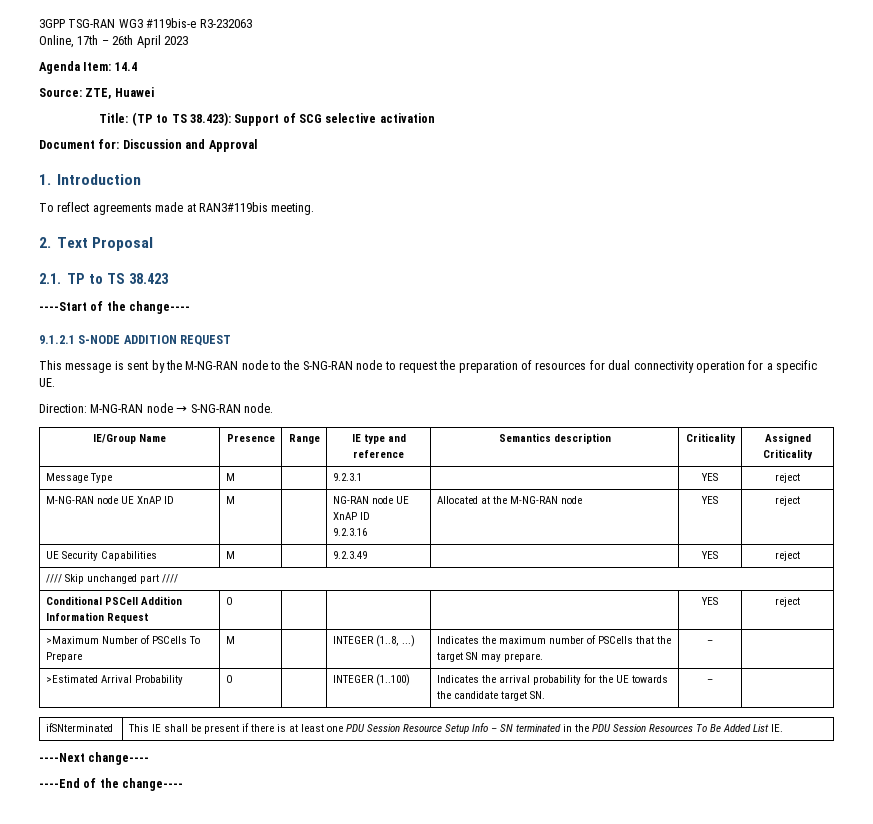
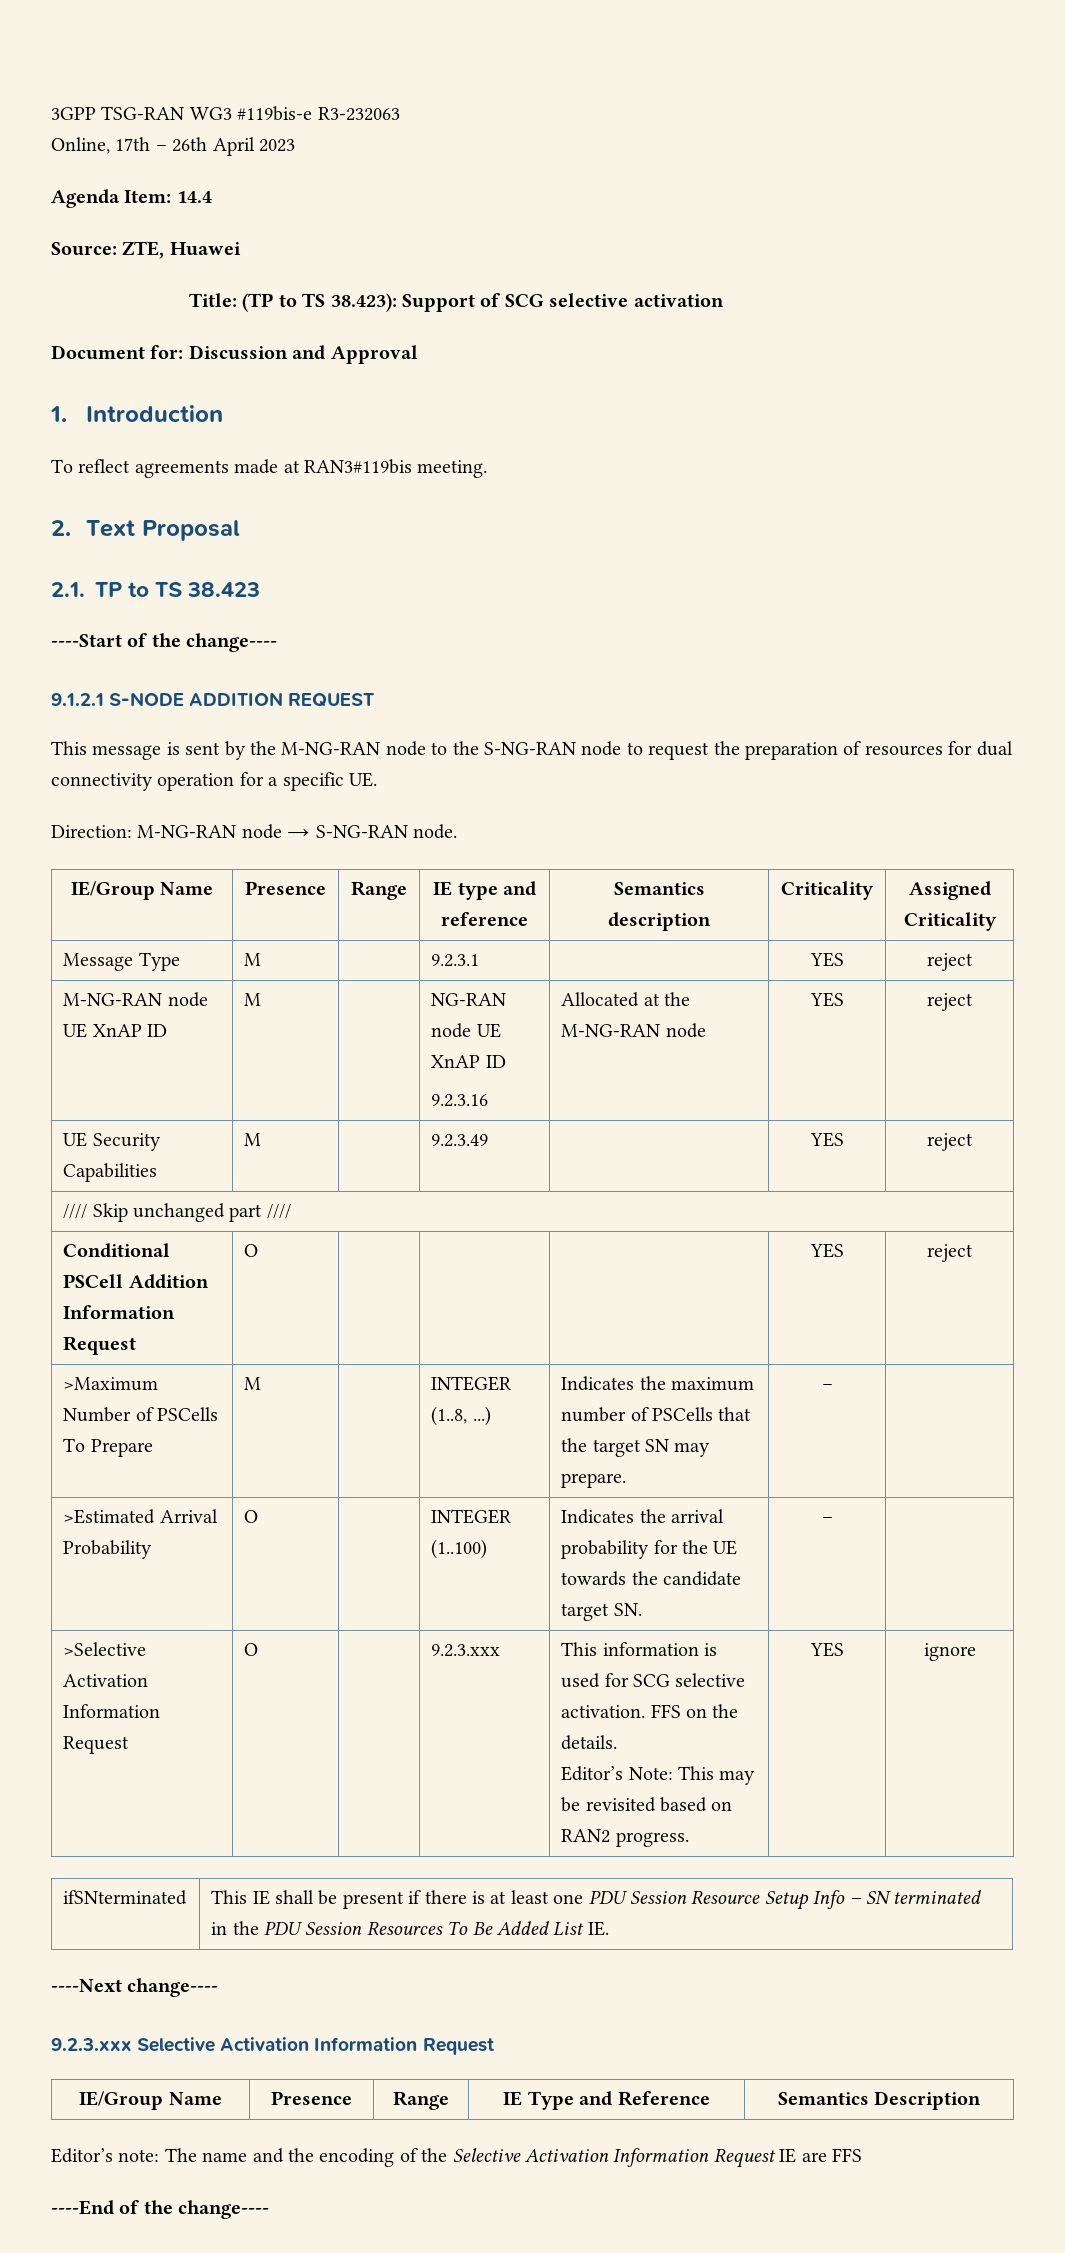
(713, 681) none -> [63,1642,147,1656] [63,1674,149,1687] [63,1704,161,1718] [63,1736,130,1754] [244,1643,259,1656] [431,1644,501,1657] [561,1642,717,1656] [561,1673,746,1688] [561,1704,739,1718] [561,1735,618,1750] [561,1766,756,1785] [561,1797,733,1812] [561,1829,689,1847] [809,1642,844,1657] [923,1643,976,1661] // >Selective Activation Information Request | O | | 9.2.3.xxx | This information is used for SCG selective activation. FFS on the details. // Editor’s Note: This may be revisited based on RAN2 progress. | YES | ignore
(150, 758) none -> [51,2037,494,2055] [79,2091,222,2110] [271,2091,352,2105] [393,2091,449,2110] [503,2091,710,2110] [777,2091,982,2110] [51,2148,862,2168] // 9.2.3.xxx Selective Activation Information Request // IE/Group Name | Presence | Range | IE Type and Reference | Semantics Description // Editor’s note: The name and the encoding of the Selective Activation Information Request IE are FFS

